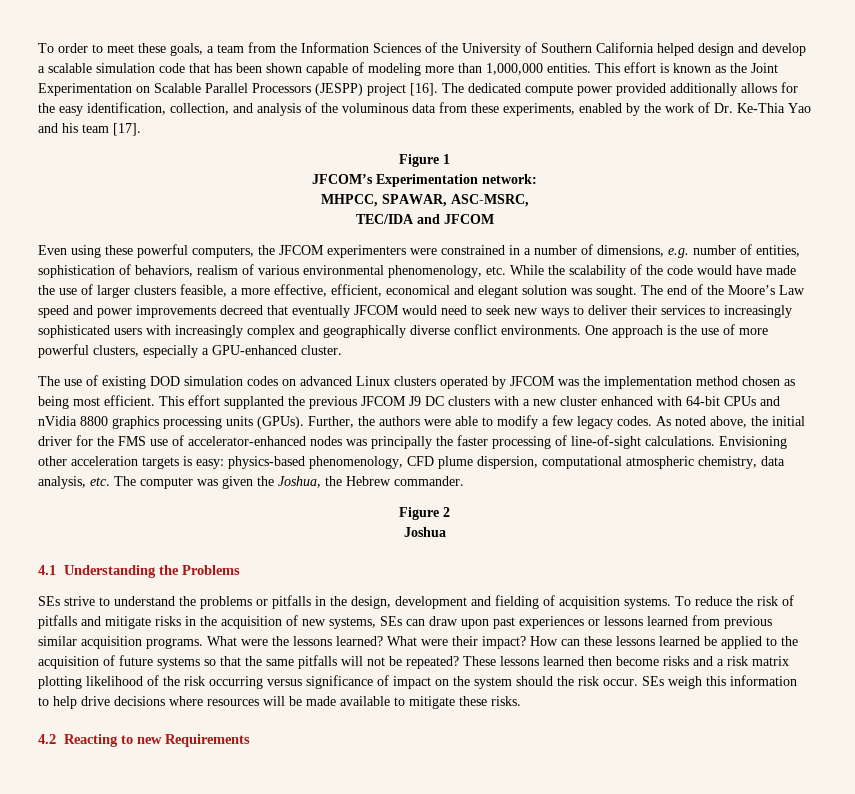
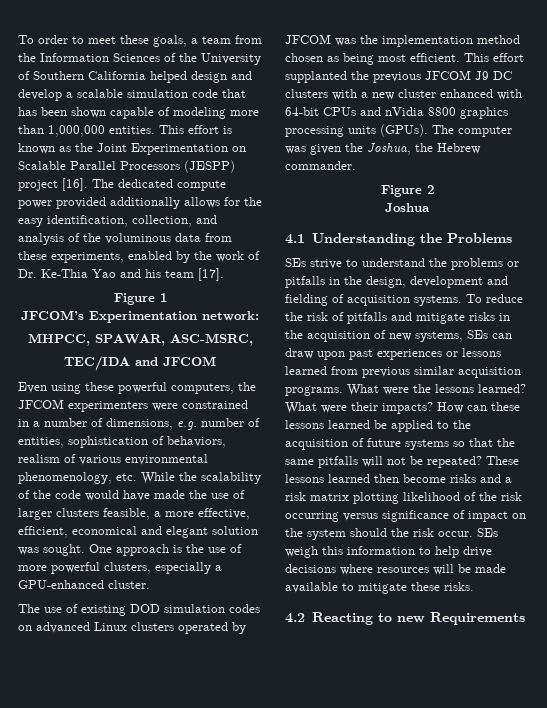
[641,284,805,295] [38,305,792,318] [38,324,581,338] The end of the Moore’s Law speed and power improvements decreed that eventually JFCOM would need to seek new ways to deliver their services to increasingly sophisticated users with increasingly complex and geographically diverse conflict environments. -> (85, 550) none
[308,415,805,429] [38,435,787,449] [38,456,785,469] [38,476,110,489] Further, the authors were able to modify a few legacy codes. As noted above, the initial driver for the FMS use of accelerator-enhanced nodes was principally the faster processing of line-of-sight calculations. Envisioning other acceleration targets is easy: physics-based phenomenology, CFD plume dispersion, computational atmospheric chemistry, data analysis, etc. -> (428, 130) none
[482,636,526,649] impact? -> [382,402,433,414] impacts?

